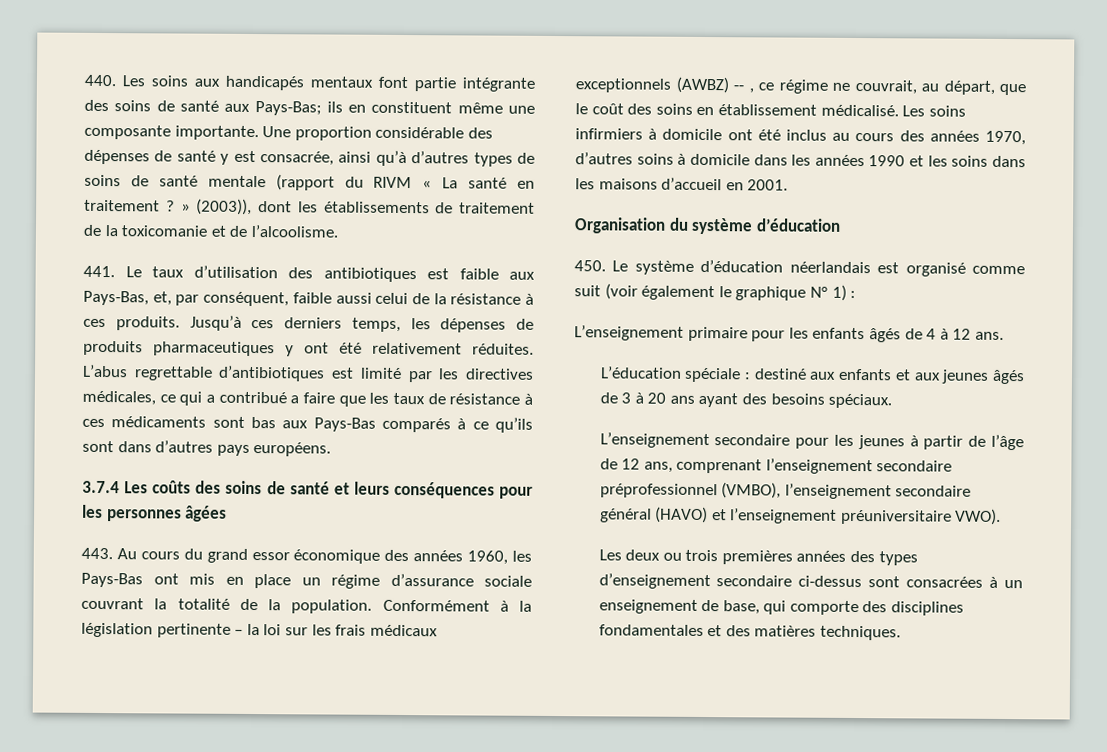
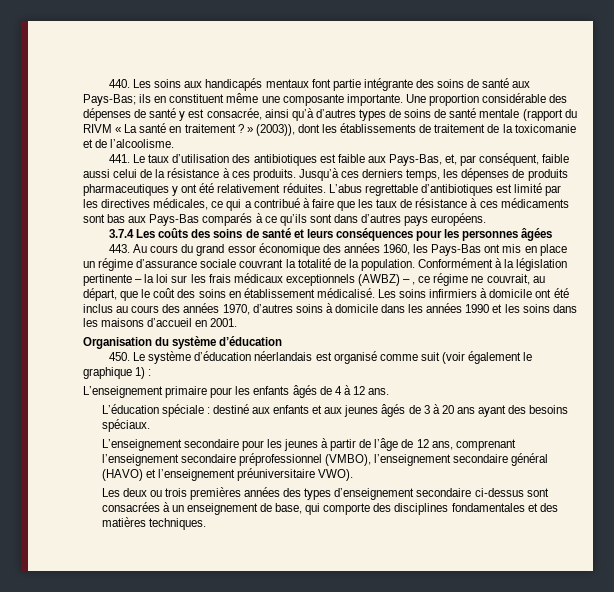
[290,395,300,404] a -> [302,198,310,208] à
[733,85,744,91] -- -> [403,279,411,283] –
[809,286,828,298] N° -> (132, 373) none

